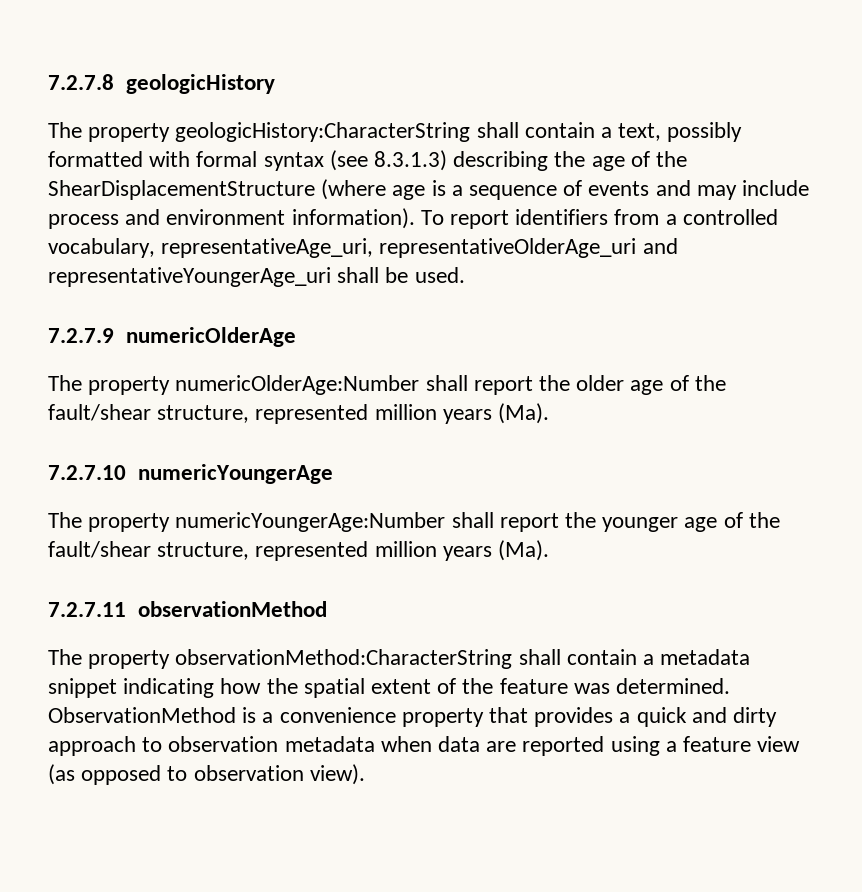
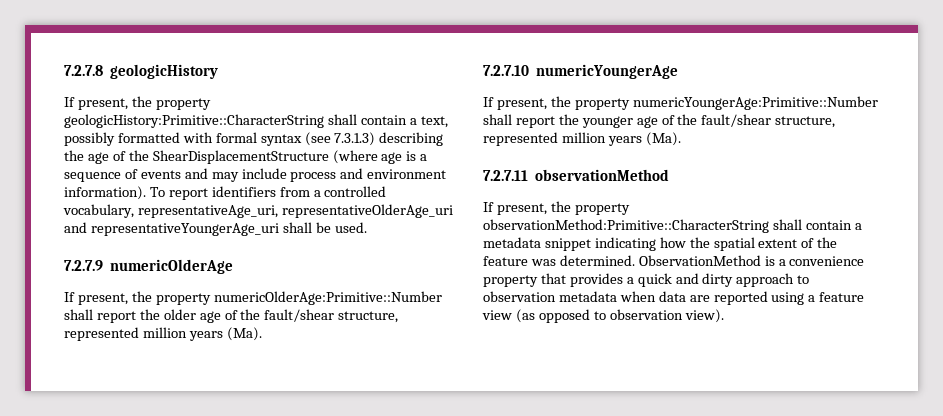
[48,122,471,142] The property geologicHistory:CharacterString -> [64,96,211,110] [64,114,324,128] If present, the property geologicHistory:Primitive::CharacterString
[374,150,448,171] 8.3.1.3) -> [334,132,376,146] 7.3.1.3)
[48,375,420,395] The property numericOlderAge:Number -> [64,291,442,305] If present, the property numericOlderAge:Primitive::Number
[48,512,446,532] The property numericYoungerAge:Number -> [483,96,878,110] If present, the property numericYoungerAge:Primitive::Number
[48,649,513,669] The property observationMethod:CharacterString -> [483,201,630,215] [483,219,769,233] If present, the property observationMethod:Primitive::CharacterString

